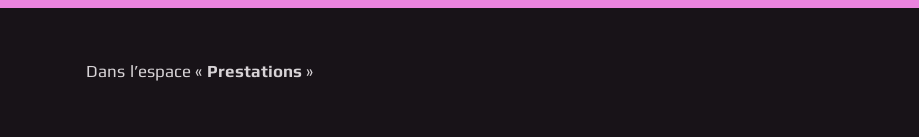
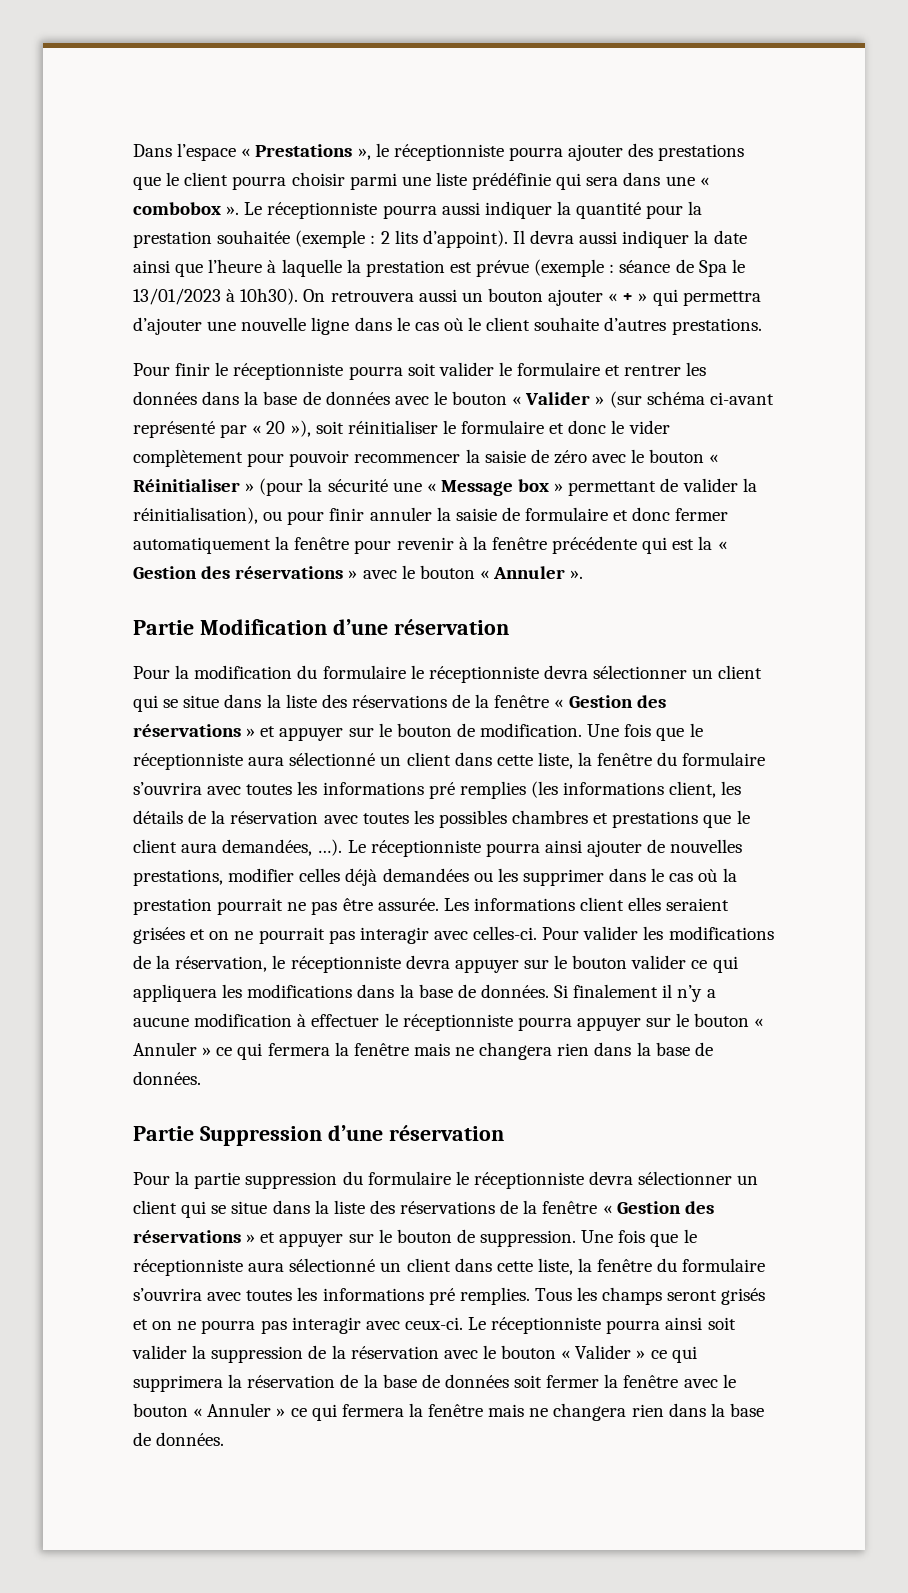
[306,69,314,77] » -> [357,143,745,161] [133,172,709,190] [133,201,703,219] [133,230,747,248] [133,259,745,277] [133,288,761,306] [133,317,762,335] [133,362,707,380] [133,391,774,408] [133,420,670,438] [133,449,719,467] [133,478,757,496] [133,507,729,525] [133,536,727,554] [133,565,584,579] [133,619,509,635] [133,665,763,683] [133,694,666,712] [133,723,703,741] [133,752,766,770] [133,781,742,799] [133,810,750,828] [133,839,743,857] [133,868,737,886] [133,897,730,915] [133,926,774,944] [133,955,738,973] [133,984,716,1002] [133,1013,764,1031] [133,1042,713,1060] [133,1071,201,1085] [133,1125,504,1146] [133,1171,759,1189] [133,1200,714,1218] [133,1229,697,1247] [133,1258,766,1276] [133,1287,766,1305] [133,1317,736,1334] [132,1345,697,1363] [133,1374,736,1392] [133,1403,764,1421] [133,1432,225,1446] », le réceptionniste pourra ajouter des prestations que le client pourra choisir parmi une liste prédéfinie qui sera dans une « combobox ». Le réceptionniste pourra aussi indiquer la quantité pour la prestation souhaitée (exemple : 2 lits d’appoint). Il devra aussi indiquer la date ainsi que l’heure à laquelle la prestation est prévue (exemple : séance de Spa le 13/01/2023 à 10h30). On retrouvera aussi un bouton ajouter « + » qui permettra d’ajouter une nouvelle ligne dans le cas où le client souhaite d’autres prestations. // Pour finir le réceptionniste pourra soit valider le formulaire et rentrer les données dans la base de données avec le bouton « Valider » (sur schéma ci-avant représenté par « 20 »), soit réinitialiser le formulaire et donc le vider complètement pour pouvoir recommencer la saisie de zéro avec le bouton « Réinitialiser » (pour la sécurité une « Message box » permettant de valider la réinitialisation), ou pour finir annuler la saisie de formulaire et donc fermer automatiquement la fenêtre pour revenir à la fenêtre précédente qui est la « Gestion des réservations » avec le bouton « Annuler ». // Partie Modification d’une réservation // Pour la modification du formulaire le réceptionniste devra sélectionner un client qui se situe dans la liste des réservations de la fenêtre « Gestion des réservations » et appuyer sur le bouton de modification. Une fois que le réceptionniste aura sélectionné un client dans cette liste, la fenêtre du formulaire s’ouvrira avec toutes les informations pré remplies (les informations client, les détails de la réservation avec toutes les possibles chambres et prestations que le client aura demandées, …). Le réceptionniste pourra ainsi ajouter de nouvelles prestations, modifier celles déjà demandées ou les supprimer dans le cas où la prestation pourrait ne pas être assurée. Les informations client elles seraient grisées et on ne pourrait pas interagir avec celles-ci. Pour valider les modifications de la réservation, le réceptionniste devra appuyer sur le bouton valider ce qui appliquera les modifications dans la base de données. Si finalement il n’y a aucune modification à effectuer le réceptionniste pourra appuyer sur le bouton « Annuler » ce qui fermera la fenêtre mais ne changera rien dans la base de données. // Partie Suppression d’une réservation // Pour la partie suppression du formulaire le réceptionniste devra sélectionner un client qui se situe dans la liste des réservations de la fenêtre « Gestion des réservations » et appuyer sur le bouton de suppression. Une fois que le réceptionniste aura sélectionné un client dans cette liste, la fenêtre du formulaire s’ouvrira avec toutes les informations pré remplies. Tous les champs seront grisés et on ne pourra pas interagir avec ceux-ci. Le réceptionniste pourra ainsi soit valider la suppression de la réservation avec le bouton « Valider » ce qui supprimera la réservation de la base de données soit fermer la fenêtre avec le bouton « Annuler » ce qui fermera la fenêtre mais ne changera rien dans la base de données.

